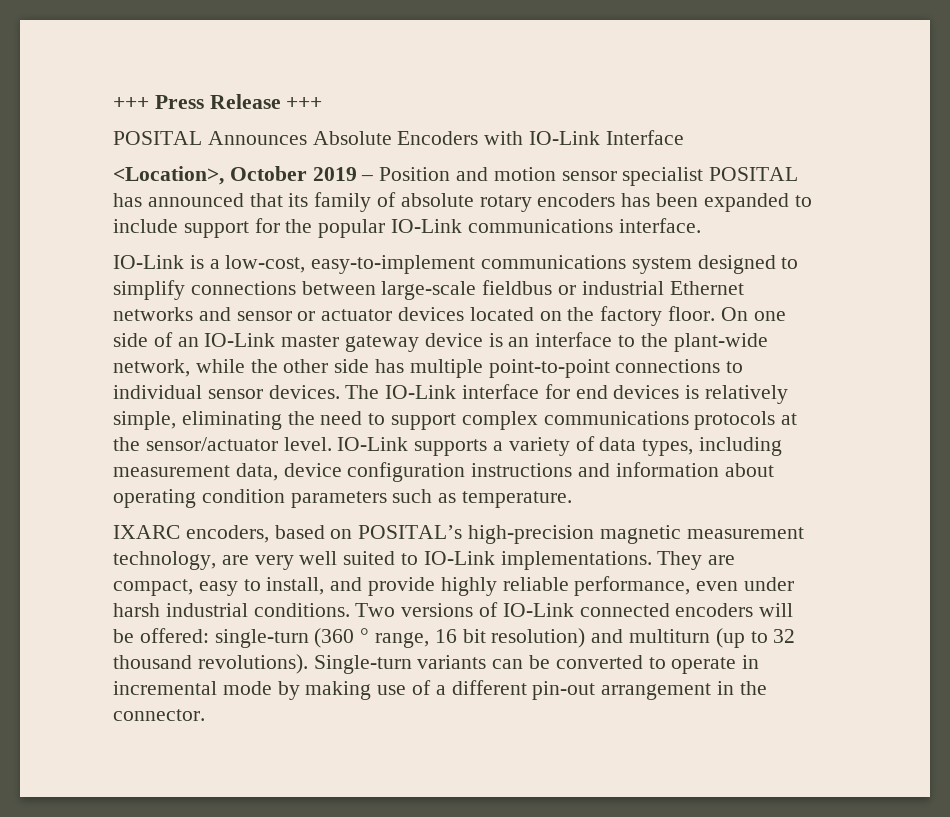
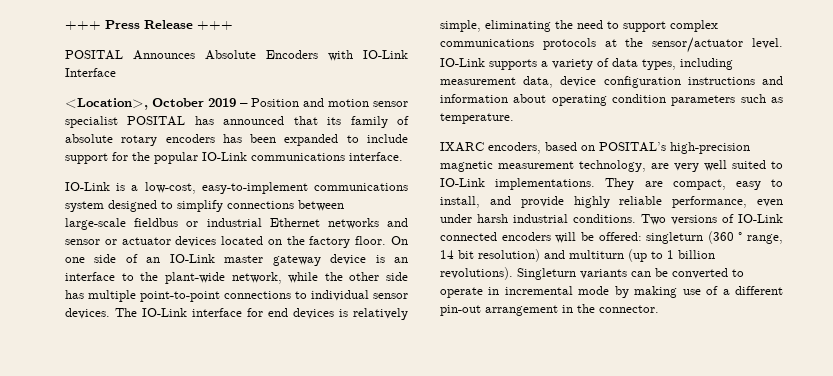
[214,629,309,648] single-turn -> [646,232,704,244] singleturn
[434,629,457,643] 16 -> [440,250,454,259] 14
[773,629,796,643] [113,654,412,674] 32 thousand revolutions). Single-turn -> [667,250,715,259] [440,267,576,280] 1 billion revolutions). Singleturn

